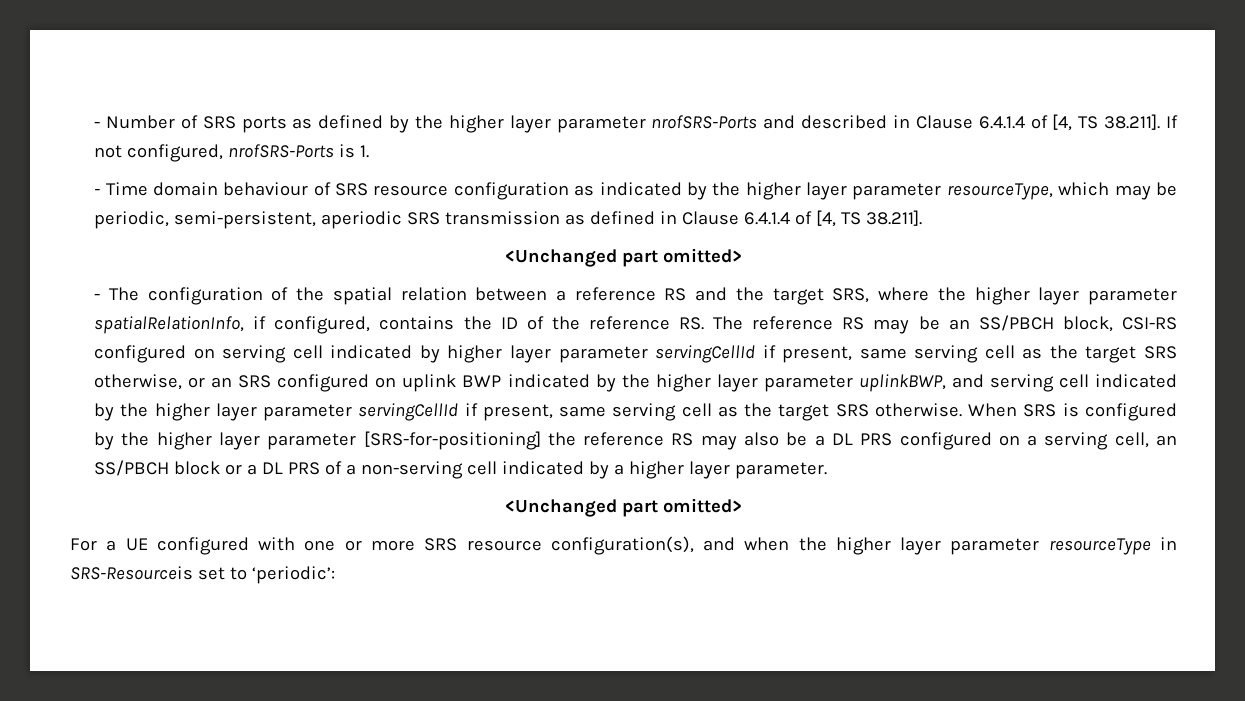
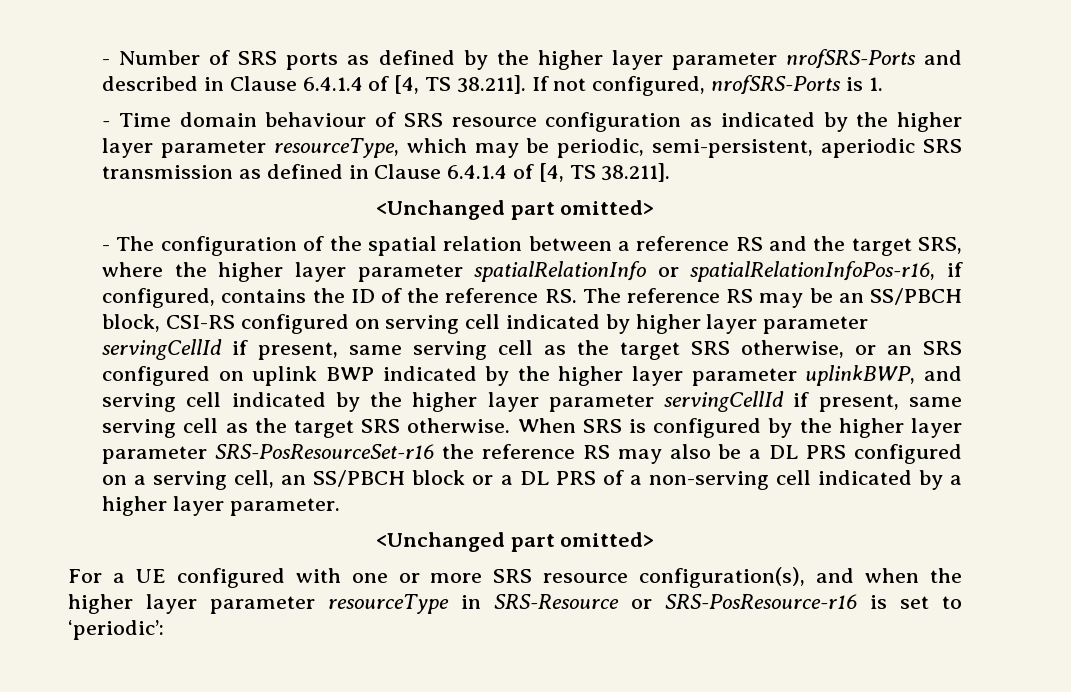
[94,316,245,334] spatialRelationInfo, -> [474,261,936,282] spatialRelationInfo or spatialRelationInfoPos-r16,
[363,431,541,450] [SRS-for-positioning] -> [215,444,435,459] SRS-PosResourceSet-r16
[70,566,193,580] SRS-Resourceis -> [493,594,887,609] SRS-Resource or SRS-PosResource-r16 is

